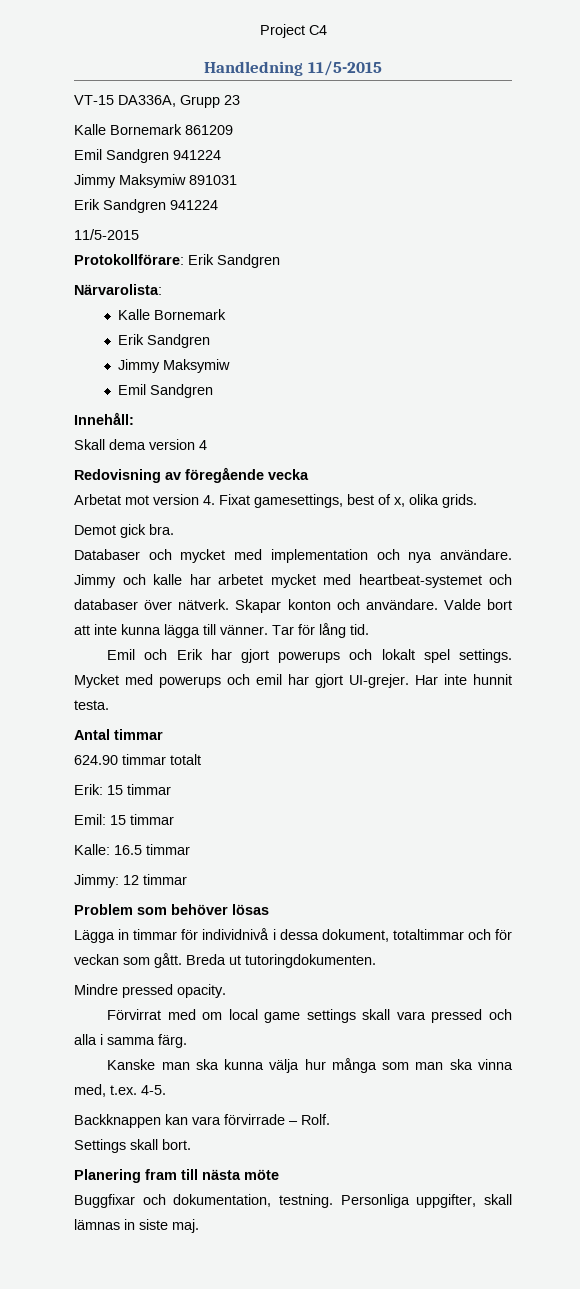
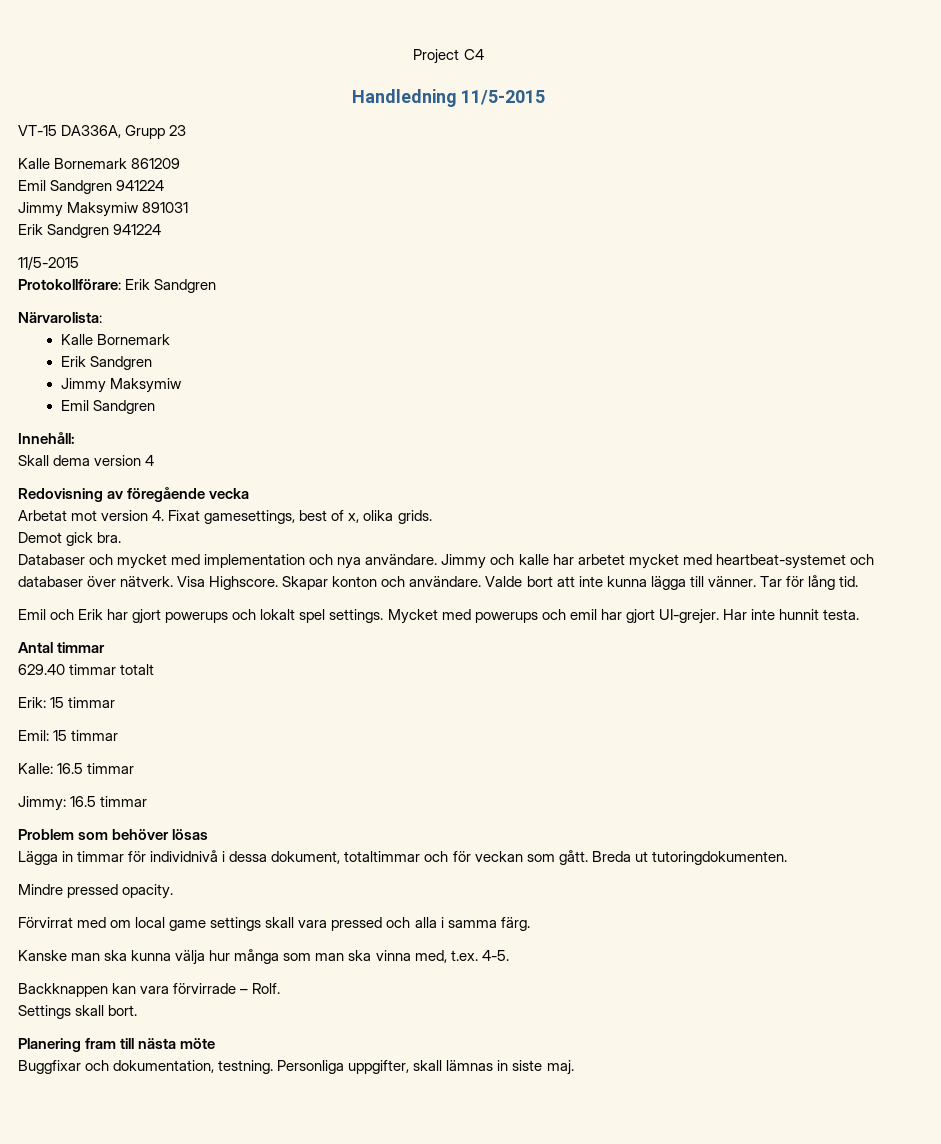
(230, 604) none -> [177,576,279,590] Visa Highscore.
[74,755,118,765] 624.90 -> [18,664,65,675] 629.40
[123,875,139,885] 12 -> [70,796,97,807] 16.5

